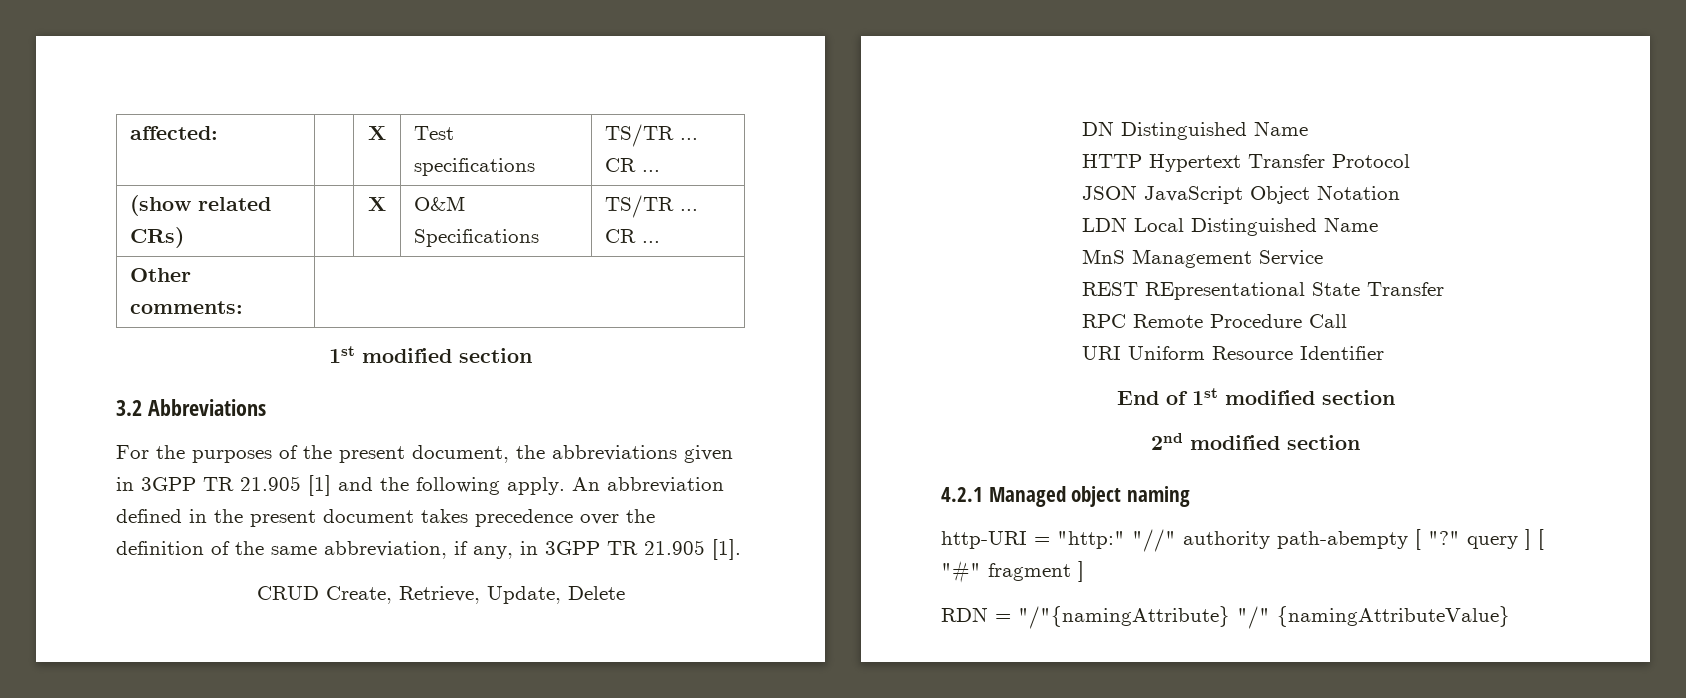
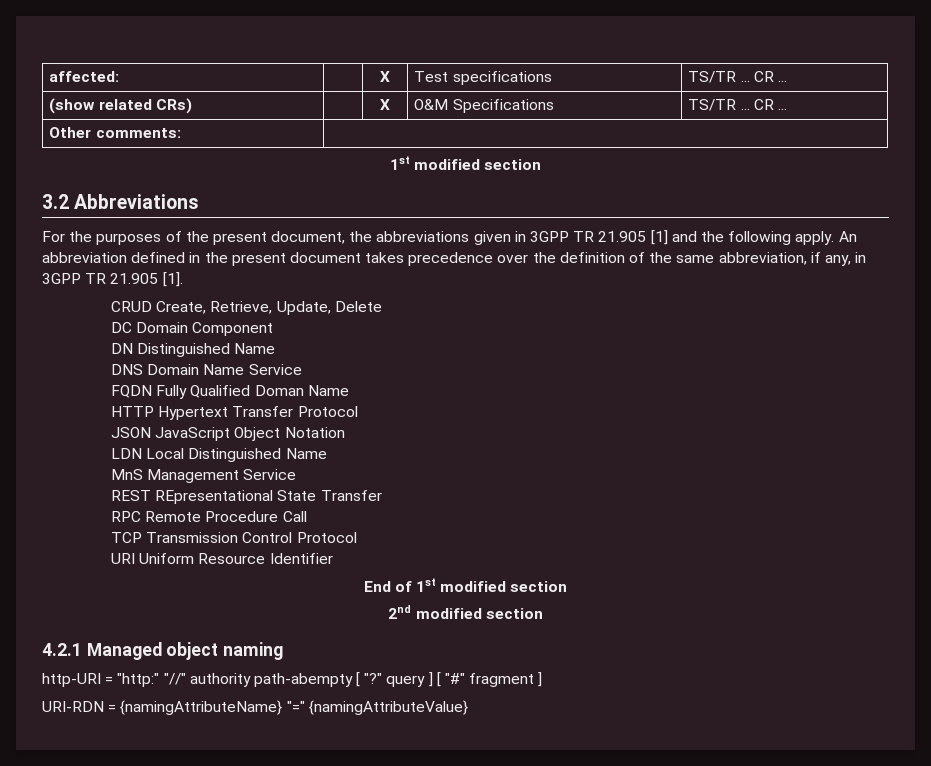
(626, 593) none -> [110,322,274,336] // DC Domain Component
(1309, 128) none -> [110,364,302,375] [110,385,349,399] // DNS Domain Name Service // FQDN Fully Qualified Doman Name
(1348, 321) none -> [110,532,357,543] // TCP Transmission Control Protocol
[941,606,1270,629] RDN = "/"{namingAttribute} "/" -> [42,700,305,715] URI-RDN = {namingAttributeName} "="

